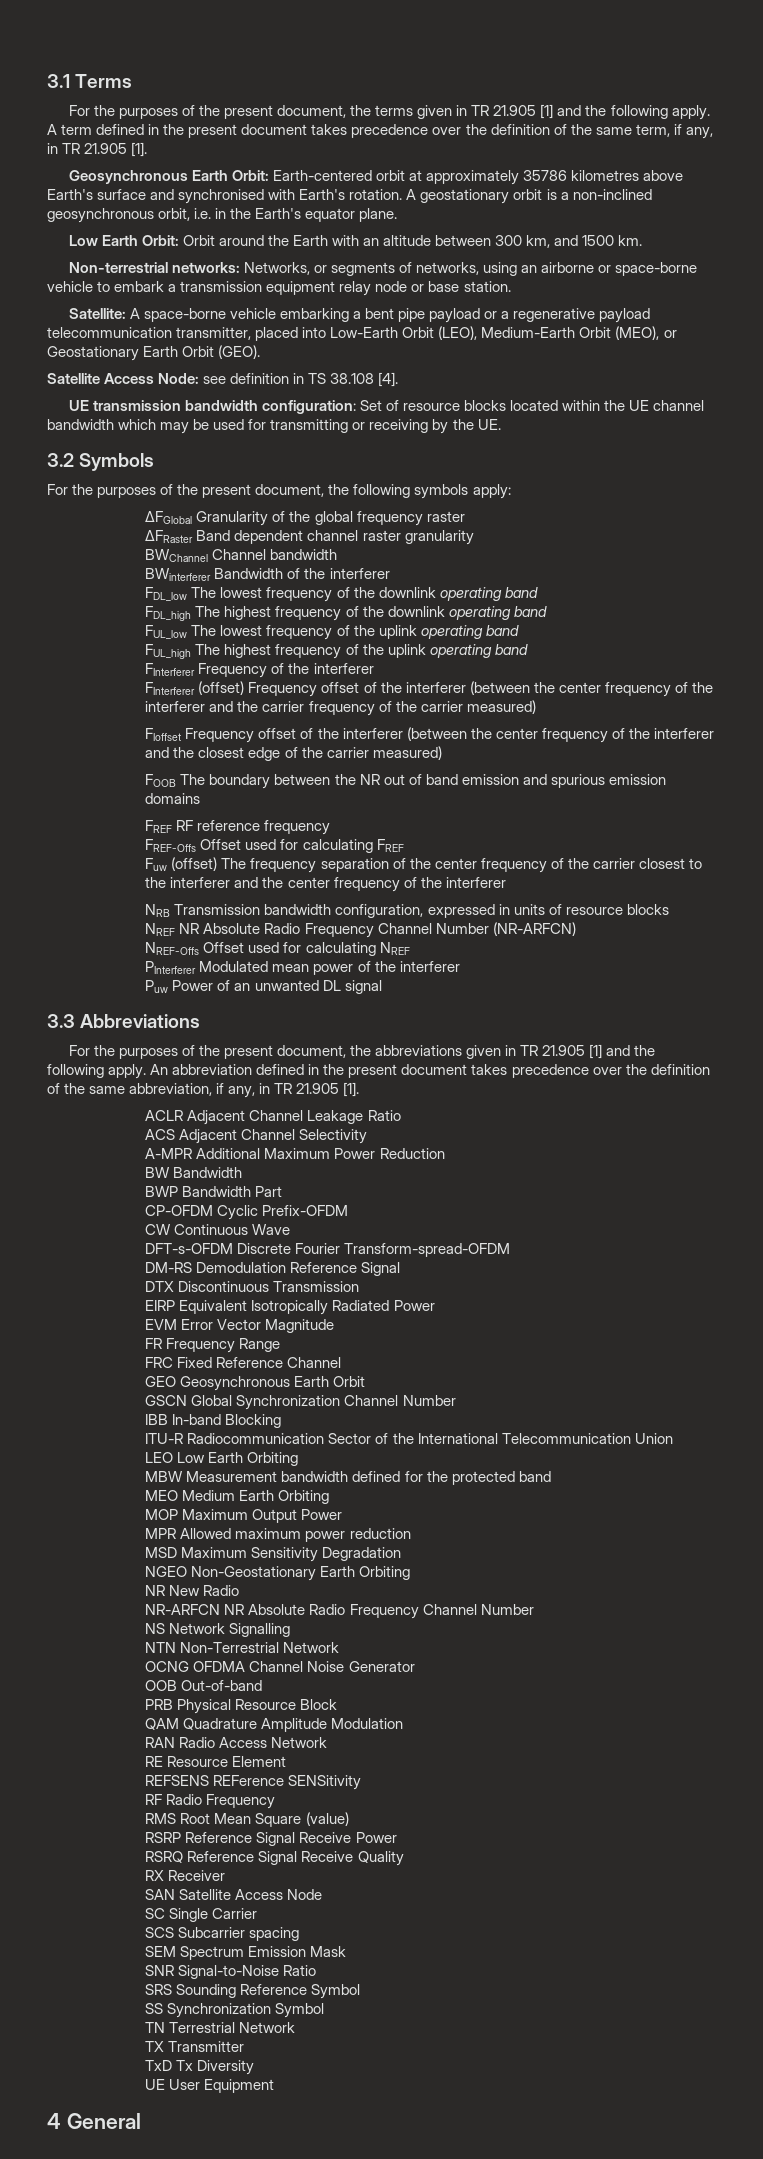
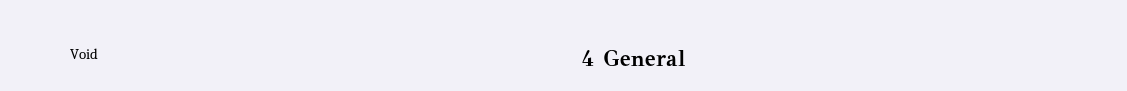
[47,74,133,88] [68,104,710,120] [47,124,713,139] [47,142,148,157] [68,170,684,185] [47,189,652,204] [47,208,398,223] [68,235,643,248] [68,262,698,276] [47,281,511,296] [68,308,651,323] [47,326,677,341] [47,345,261,361] [47,372,399,387] [68,400,705,414] [47,419,501,434] [47,453,155,471] [47,484,511,499] [145,511,465,526] [145,530,474,545] [145,549,338,562] [145,568,390,581] [145,587,538,602] [145,606,547,621] [145,625,519,640] [145,644,528,659] [145,663,374,678] [145,681,713,697] [145,700,536,716] [145,727,714,743] [145,746,442,761] [145,774,666,789] [145,793,201,804] [145,820,331,835] [145,839,404,853] [145,857,702,873] [145,877,506,892] [145,904,669,918] [145,922,576,938] [145,942,410,956] [145,961,460,975] [145,980,382,994] [47,1014,201,1028] [68,1044,656,1059] [47,1064,710,1079] [47,1082,360,1098] [145,1110,401,1125] [145,1129,368,1144] [145,1148,445,1159] [145,1167,243,1178] [145,1186,283,1197] [145,1205,349,1220] [145,1224,291,1235] [145,1243,511,1257] [145,1262,401,1276] [145,1281,360,1292] [145,1300,435,1315] [145,1319,335,1333] [145,1338,281,1353] [145,1357,342,1368] [145,1376,366,1391] [145,1395,456,1410] [145,1414,282,1428] [145,1433,673,1444] [145,1452,299,1466] [145,1471,551,1485] [145,1490,330,1504] [145,1509,343,1523] [145,1528,411,1542] [145,1547,402,1562] [145,1566,411,1581] [145,1585,240,1596] [145,1604,534,1619] [145,1623,291,1637] [145,1642,340,1653] [145,1661,415,1672] [145,1680,263,1691] [145,1699,338,1714] [145,1718,404,1732] [145,1737,328,1748] [145,1756,287,1767] [145,1775,362,1790] [145,1794,276,1809] [145,1812,349,1827] [145,1832,397,1846] [145,1851,404,1866] [145,1870,226,1881] [145,1889,323,1900] [145,1908,258,1922] [145,1927,300,1941] [145,1946,347,1960] [145,1965,317,1979] [145,1984,361,1999] [145,2003,325,2018] [145,2022,296,2033] [145,2041,245,2052] [145,2060,255,2075] [145,2079,275,2093] 3.1 Terms // For the purposes of the present document, the terms given in TR 21.905 [1] and the following apply. A term defined in the present document takes precedence over the definition of the same term, if any, in TR 21.905 [1]. // Geosynchronous Earth Orbit: Earth-centered orbit at approximately 35786 kilometres above Earth's surface and synchronised with Earth's rotation. A geostationary orbit is a non-inclined geosynchronous orbit, i.e. in the Earth's equator plane. // Low Earth Orbit: Orbit around the Earth with an altitude between 300 km, and 1500 km. // Non-terrestrial networks: Networks, or segments of networks, using an airborne or space-borne vehicle to embark a transmission equipment relay node or base station. // Satellite: A space-borne vehicle embarking a bent pipe payload or a regenerative payload telecommunication transmitter, placed into Low-Earth Orbit (LEO), Medium-Earth Orbit (MEO), or Geostationary Earth Orbit (GEO). // Satellite Access Node: see definition in TS 38.108 [4]. // UE transmission bandwidth configuration: Set of resource blocks located within the UE channel bandwidth which may be used for transmitting or receiving by the UE. // 3.2 Symbols // For the purposes of the present document, the following symbols apply: // ΔFGlobal Granularity of the global frequency raster // ΔFRaster Band dependent channel raster granularity // BWChannel Channel bandwidth // BWinterferer Bandwidth of the interferer // FDL_low The lowest frequency of the downlink operating band // FDL_high The highest frequency of the downlink operating band // FUL_low The lowest frequency of the uplink operating band // FUL_high The highest frequency of the uplink operating band // FInterferer Frequency of the interferer // FInterferer (offset) Frequency offset of the interferer (between the center frequency of the interferer and the carrier frequency of the carrier measured) // FIoffset Frequency offset of the interferer (between the center frequency of the interferer and the closest edge of the carrier measured) // FOOB The boundary between the NR out of band emission and spurious emission domains // FREF RF reference frequency // FREF-Offs Offset used for calculating FREF // Fuw (offset) The frequency separation of the center frequency of the carrier closest to the interferer and the center frequency of the interferer // NRB Transmission bandwidth configuration, expressed in units of resource blocks // NREF NR Absolute Radio Frequency Channel Number (NR-ARFCN) // NREF-Offs Offset used for calculating NREF // PInterferer Modulated mean power of the interferer // Puw Power of an unwanted DL signal // 3.3 Abbreviations // For the purposes of the present document, the abbreviations given in TR 21.905 [1] and the following apply. An abbreviation defined in the present document takes precedence over the definition of the same abbreviation, if any, in TR 21.905 [1]. // ACLR Adjacent Channel Leakage Ratio // ACS Adjacent Channel Selectivity // A-MPR Additional Maximum Power Reduction // BW Bandwidth // BWP Bandwidth Part // CP-OFDM Cyclic Prefix-OFDM // CW Continuous Wave // DFT-s-OFDM Discrete Fourier Transform-spread-OFDM // DM-RS Demodulation Reference Signal // DTX Discontinuous Transmission // EIRP Equivalent Isotropically Radiated Power // EVM Error Vector Magnitude // FR Frequency Range // FRC Fixed Reference Channel // GEO Geosynchronous Earth Orbit // GSCN Global Synchronization Channel Number // IBB In-band Blocking // ITU-R Radiocommunication Sector of the International Telecommunication Union // LEO Low Earth Orbiting // MBW Measurement bandwidth defined for the protected band // MEO Medium Earth Orbiting // MOP Maximum Output Power // MPR Allowed maximum power reduction // MSD Maximum Sensitivity Degradation // NGEO Non-Geostationary Earth Orbiting // NR New Radio // NR-ARFCN NR Absolute Radio Frequency Channel Number // NS Network Signalling // NTN Non-Terrestrial Network // OCNG OFDMA Channel Noise Generator // OOB Out-of-band // PRB Physical Resource Block // QAM Quadrature Amplitude Modulation // RAN Radio Access Network // RE Resource Element // REFSENS REFerence SENSitivity // RF Radio Frequency // RMS Root Mean Square (value) // RSRP Reference Signal Receive Power // RSRQ Reference Signal Receive Quality // RX Receiver // SAN Satellite Access Node // SC Single Carrier // SCS Subcarrier spacing // SEM Spectrum Emission Mask // SNR Signal-to-Noise Ratio // SRS Sounding Reference Symbol // SS Synchronization Symbol // TN Terrestrial Network // TX Transmitter // TxD Tx Diversity // UE User Equipment -> [70,48,98,59] Void

